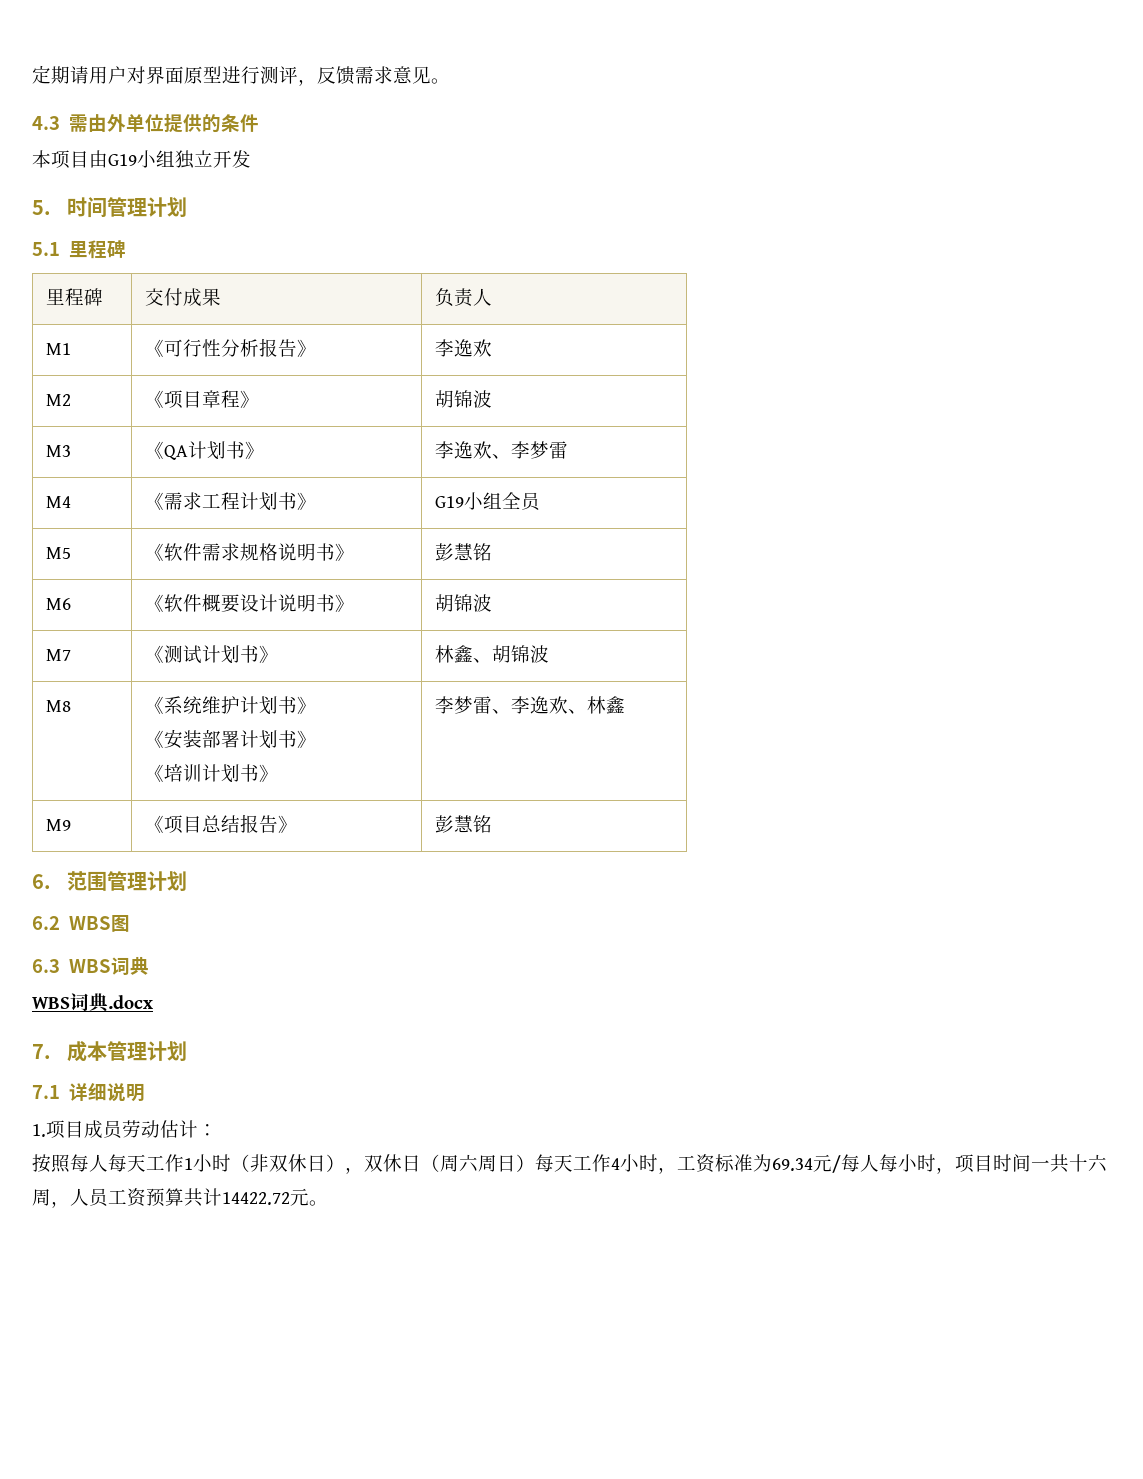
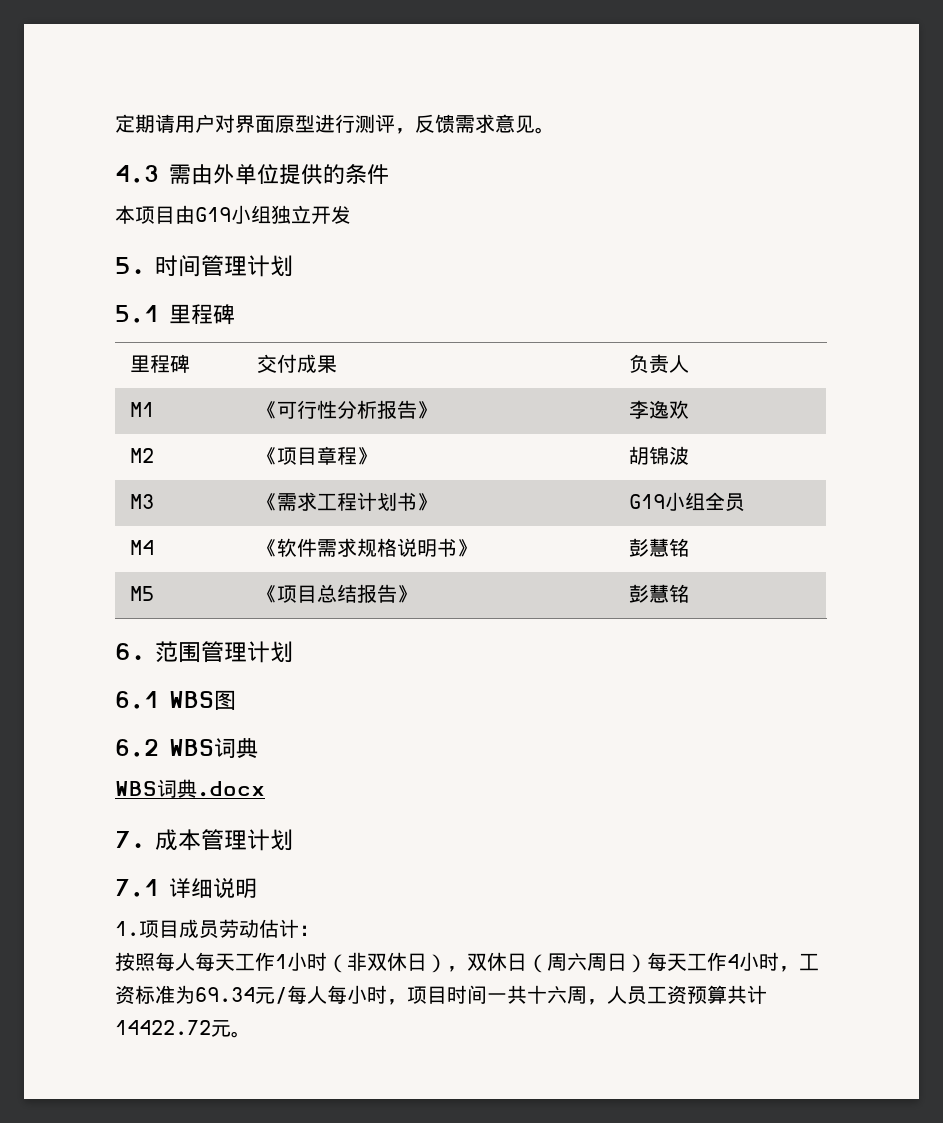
[145,441,265,460] [435,441,569,459] [46,496,72,508] | 《QA计划书》 | 李逸欢、李梦雷 // M4 -> (155, 501) none
[46,547,72,559] M5 -> [130,540,155,555] M4
[46,598,72,610] [145,594,355,613] [435,594,493,612] [46,649,72,661] [145,645,279,664] [435,645,550,663] [46,700,72,712] [145,696,317,715] [145,729,317,749] [145,764,279,783] [435,696,626,714] [46,819,72,831] M6 | 《软件概要设计说明书》 | 胡锦波 // M7 | 《测试计划书》 | 林鑫、胡锦波 // M8 | 《系统维护计划书》 // 《安装部署计划书》 // 《培训计划书》 | 李梦雷、李逸欢、林鑫 // M9 -> [130,586,155,601] M5
[32,916,60,930] 6.2 -> [115,691,159,709] 6.1
[32,959,60,973] 6.3 -> [115,739,159,757] 6.2

